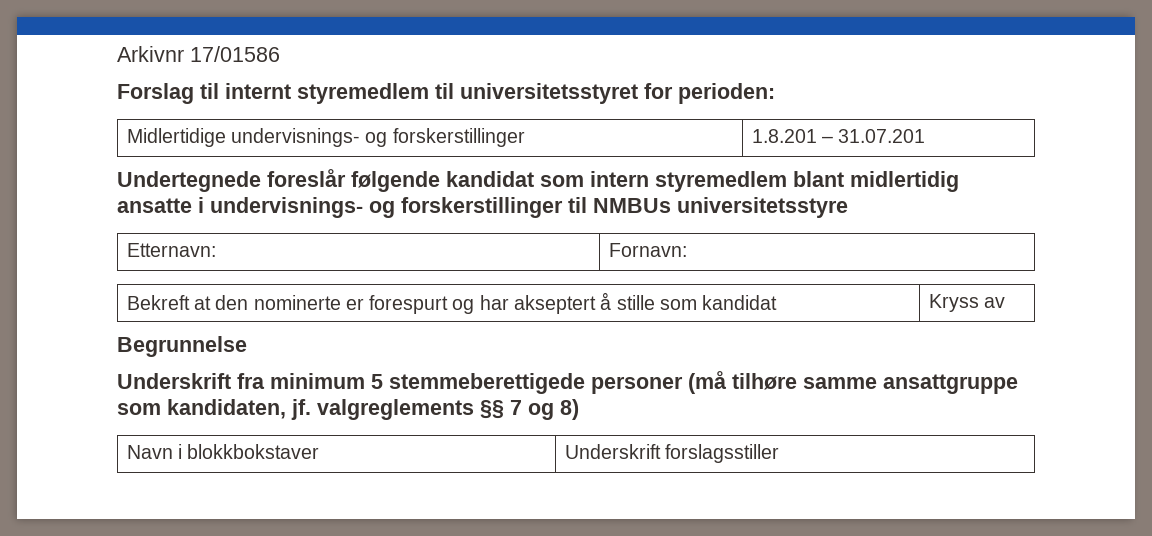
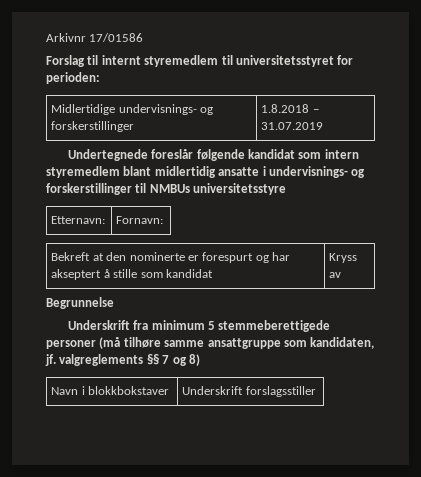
[751,129,926,143] 1.8.201 – 31.07.201 -> [261,104,319,113] [261,122,324,130] 1.8.2018 – 31.07.2019

